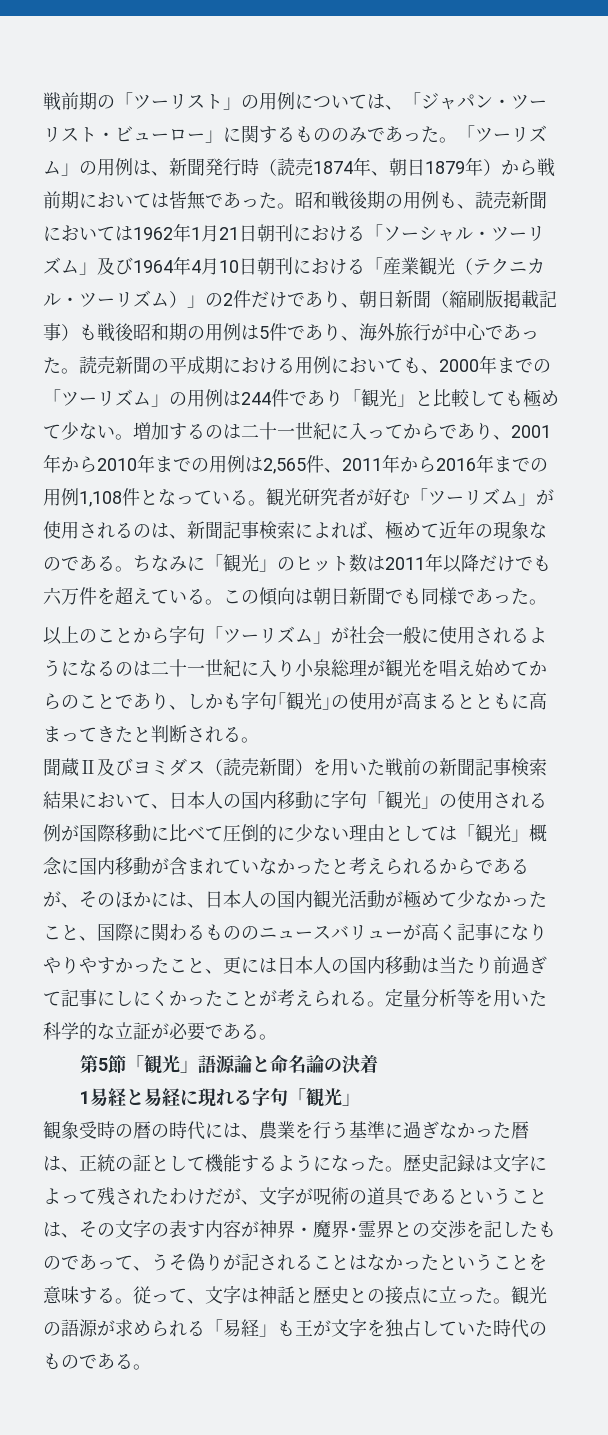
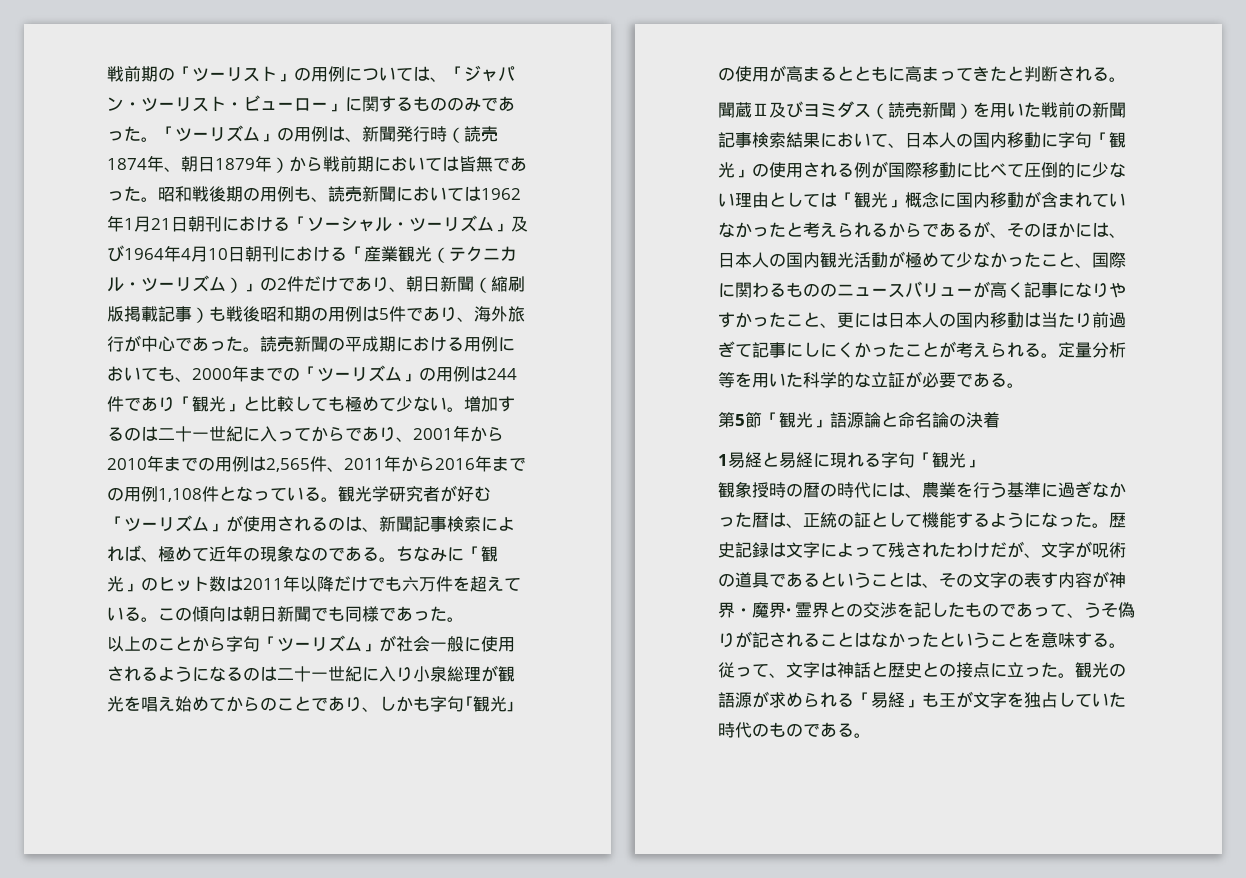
(302, 497) none -> [372,486,389,502] 学
[61,956,97,974] りや -> (1126, 290) none
[79,1121,97,1139] 受 -> [752,482,769,498] 授

